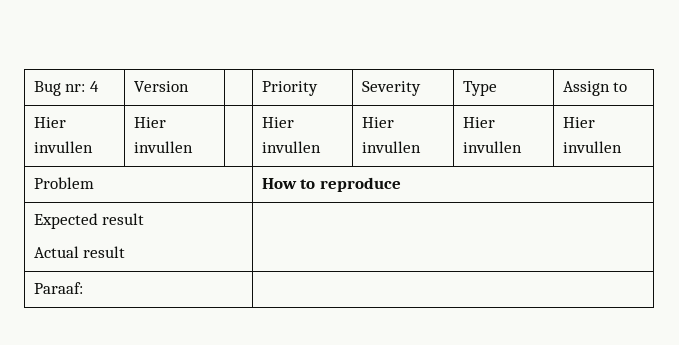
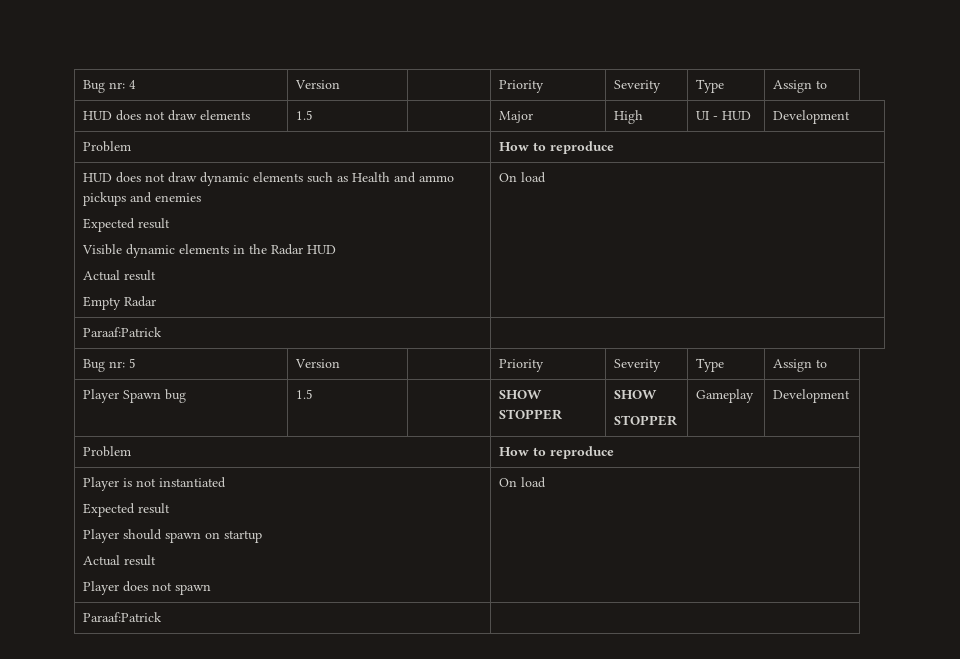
[33,117,66,128] [33,141,93,153] [133,117,166,128] [133,141,193,153] [261,117,294,128] [261,141,321,153] [361,117,394,128] [361,141,421,153] [462,117,495,128] [462,141,522,153] [562,117,595,128] [562,141,622,153] [33,177,94,189] [261,177,401,192] [33,213,145,229] [33,246,126,258] [33,282,83,294] Hier invullen | Hier invullen | | Hier invullen | Hier invullen | Hier invullen | Hier invullen // Problem | How to reproduce // Expected result // Actual result | // Paraaf: -> [83,110,251,121] [296,110,314,120] [499,111,534,123] [614,110,644,124] [696,111,752,120] [773,110,851,124] [83,141,132,152] [499,141,615,154] [83,172,455,186] [83,192,202,206] [83,218,171,232] [82,244,337,258] [83,270,157,281] [83,296,157,310] [499,172,547,183] [83,327,163,337] [83,358,137,372] [295,359,341,368] [499,359,545,372] [614,359,662,372] [696,358,725,372] [773,359,828,372] [83,389,187,403] [296,389,314,399] [499,390,543,399] [499,409,563,420] [614,390,658,399] [614,415,678,426] [696,389,755,403] [773,389,851,403] [83,446,132,457] [499,446,615,459] [83,477,227,491] [83,503,171,517] [83,529,263,543] [83,555,157,566] [83,581,212,595] [499,477,547,488] [83,612,163,622] HUD does not draw elements | 1.5 | | Major | High | UI - HUD | Development // Problem | How to reproduce // HUD does not draw dynamic elements such as Health and ammo pickups and enemies // Expected result // Visible dynamic elements in the Radar HUD // Actual result // Empty Radar | On load // Paraaf:Patrick | // Bug nr: 5 | Version | | Priority | Severity | Type | Assign to // Player Spawn bug | 1.5 | | SHOW STOPPER | SHOW // STOPPER | Gameplay | Development // Problem | How to reproduce // Player is not instantiated // Expected result // Player should spawn on startup // Actual result // Player does not spawn | On load // Paraaf:Patrick

